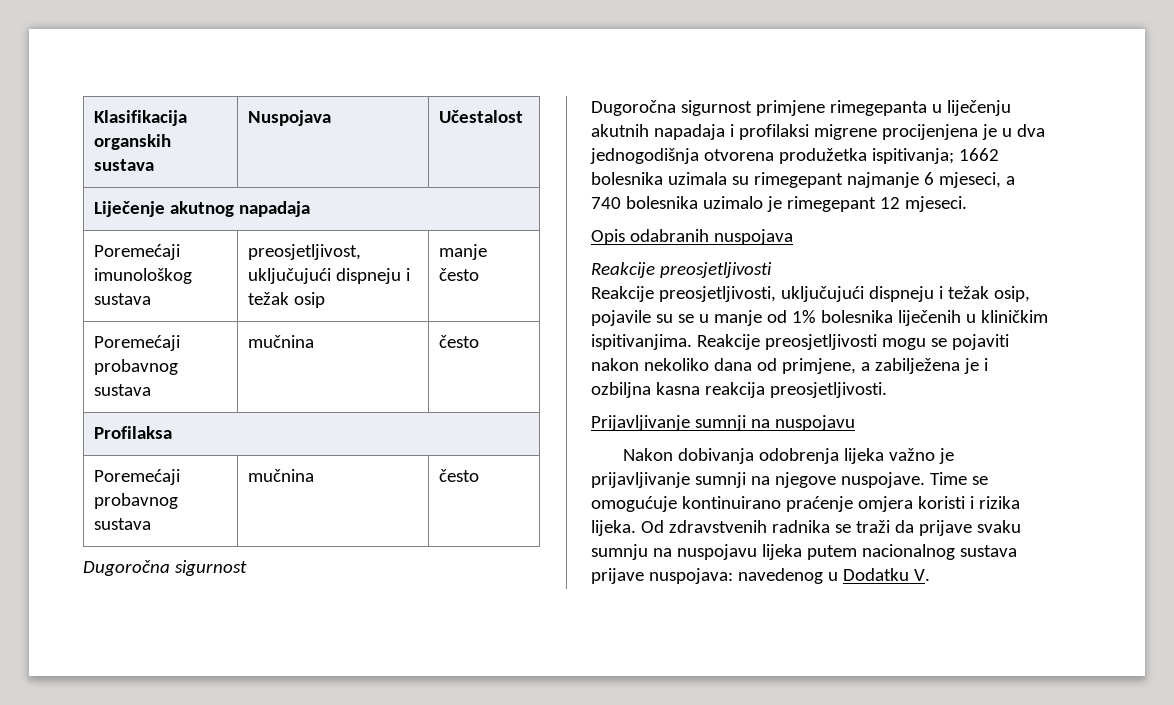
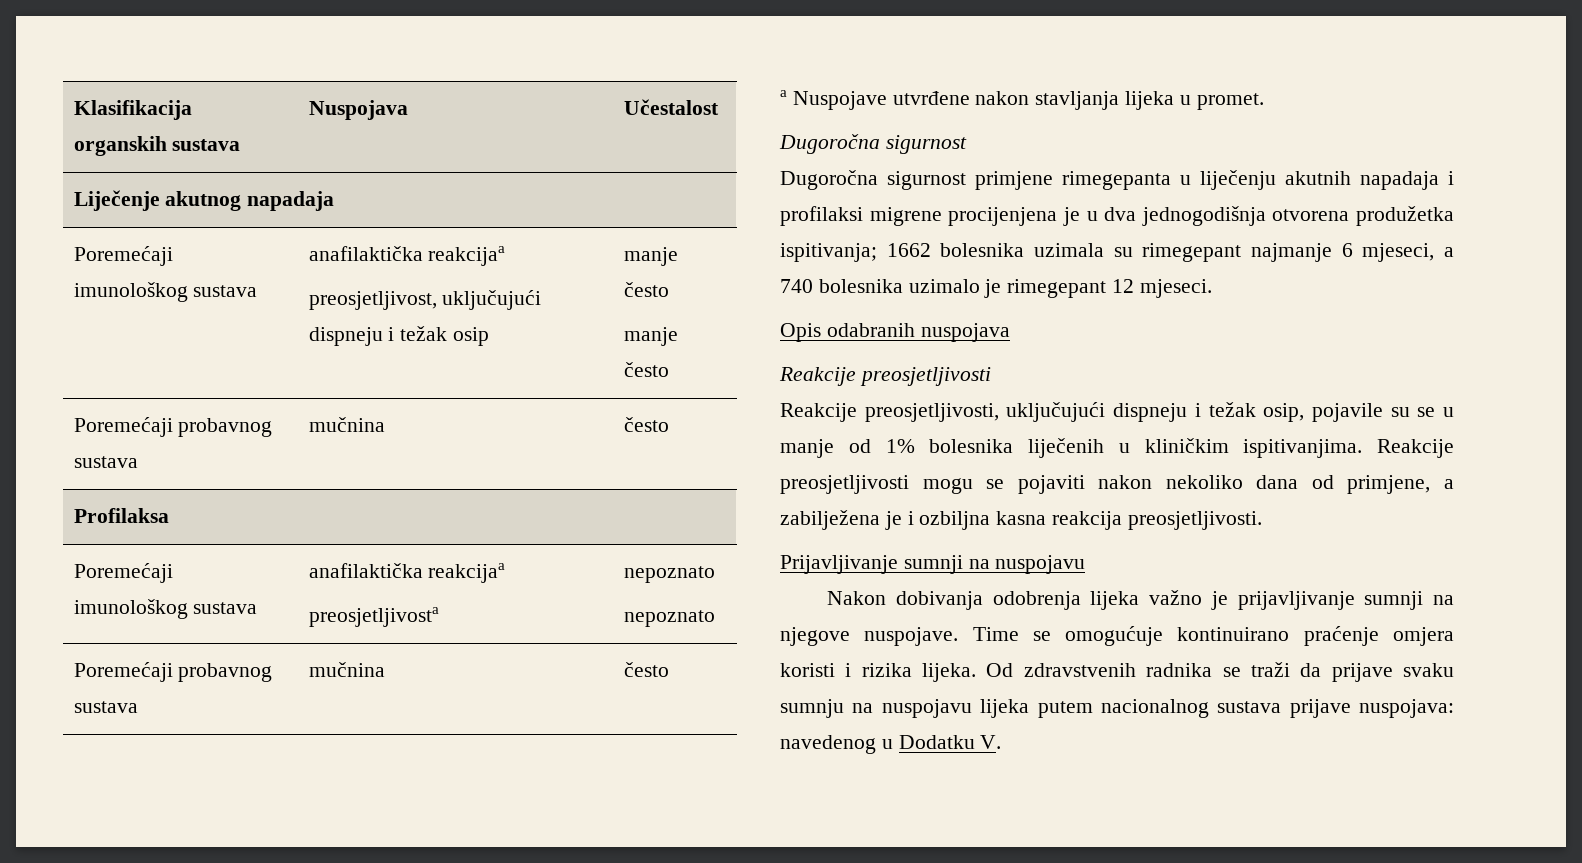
(152, 299) none -> [308,246,506,266] anafilaktička reakcijaa //
(480, 274) none -> [623,327,678,346] [623,362,669,377] // manje često
[94,469,181,485] [94,493,179,509] [94,518,152,530] [248,469,315,482] [439,469,480,482] // Poremećaji probavnog sustava | mučnina | često -> [73,563,173,583] [73,599,258,619] [308,563,506,583] [308,607,439,627] [623,566,715,583] [623,610,715,627] [73,662,273,682] [73,701,138,713] [308,662,385,677] [623,662,669,677] [780,90,1264,110] // Poremećaji imunološkog sustava | anafilaktička reakcijaa // preosjetljivosta | nepoznato // nepoznato // Poremećaji probavnog sustava | mučnina | često // a Nuspojave utvrđene nakon stavljanja lijeka u promet.

